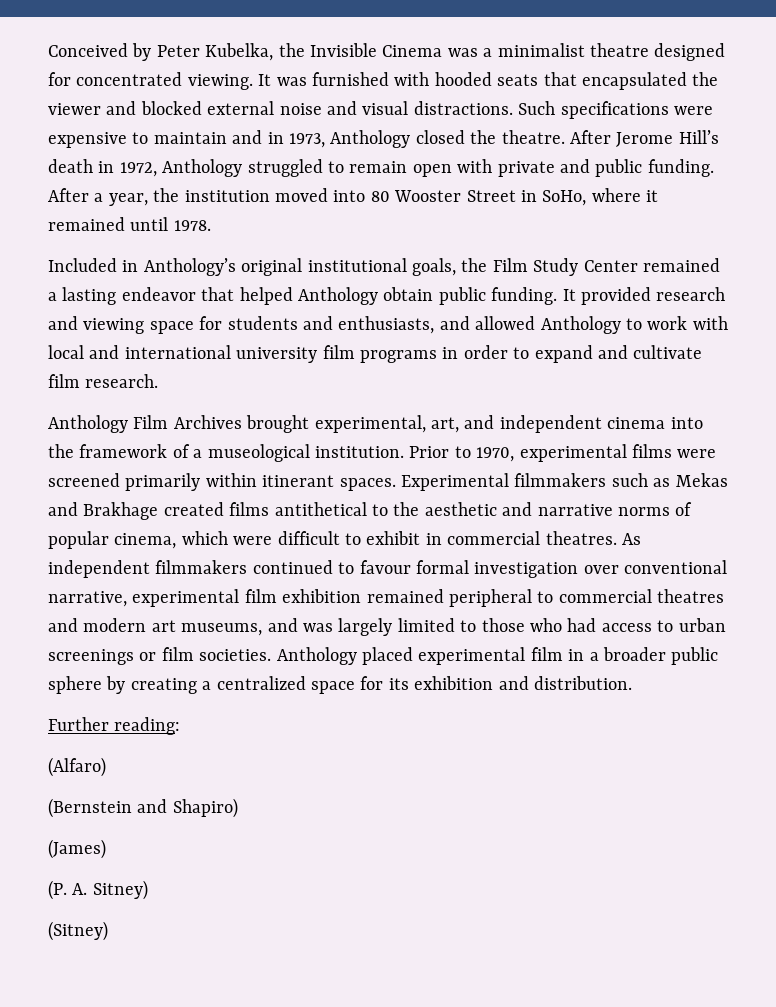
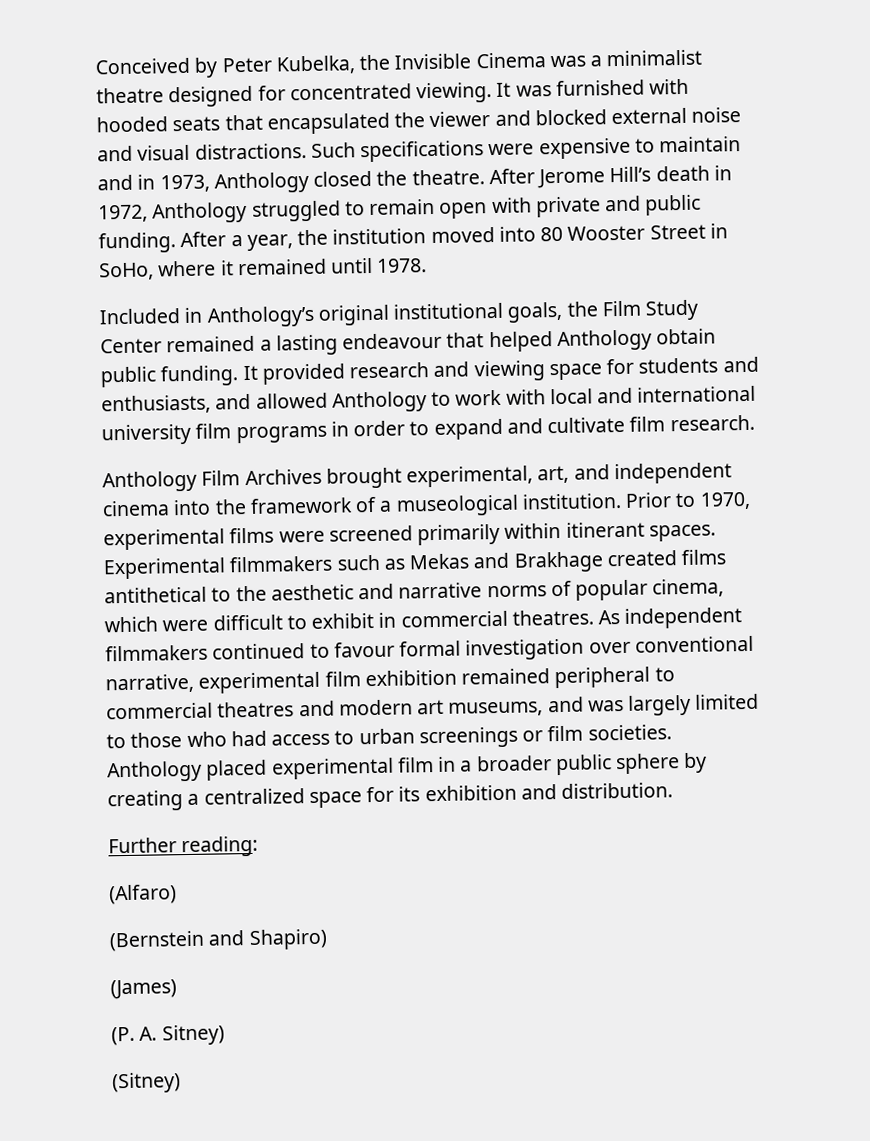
[121,287,196,301] endeavor -> [342,332,443,350] endeavour

